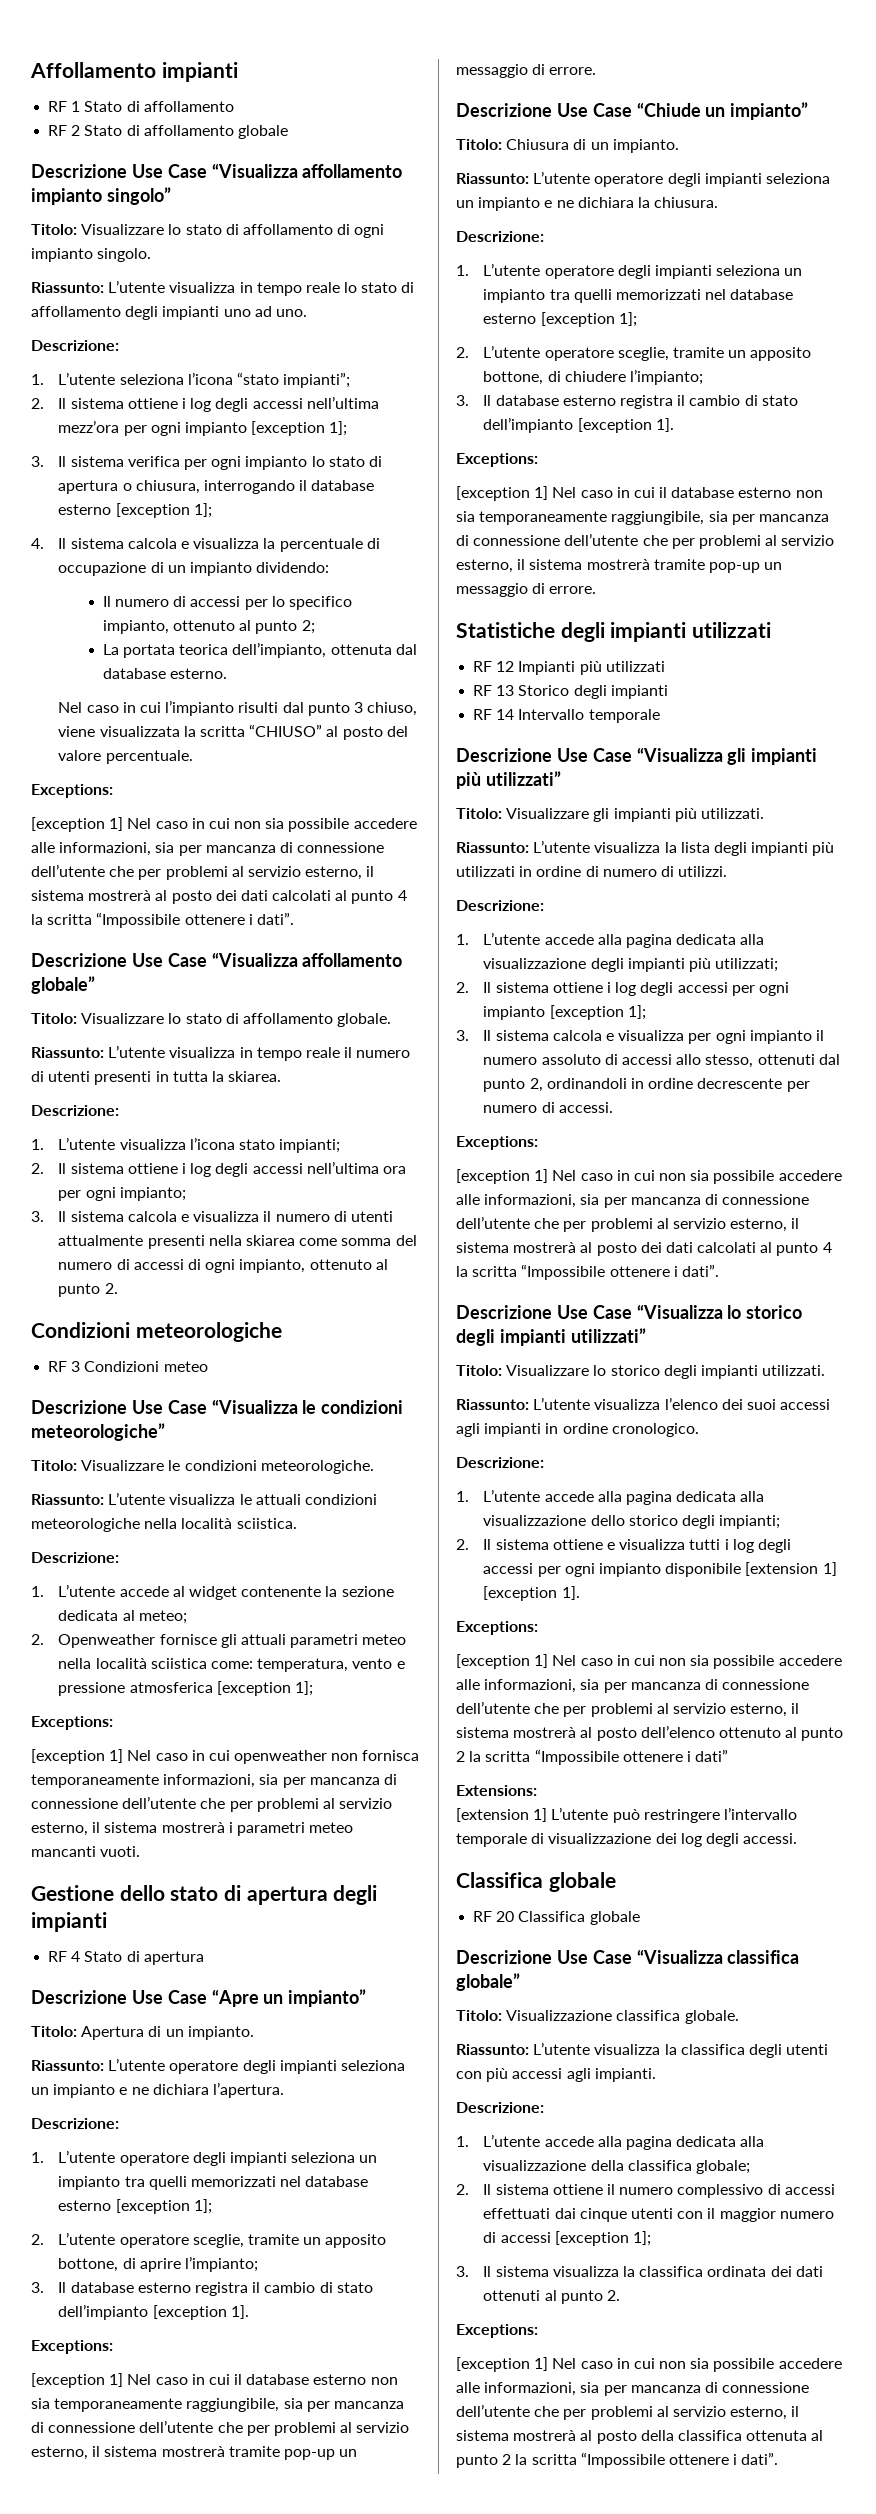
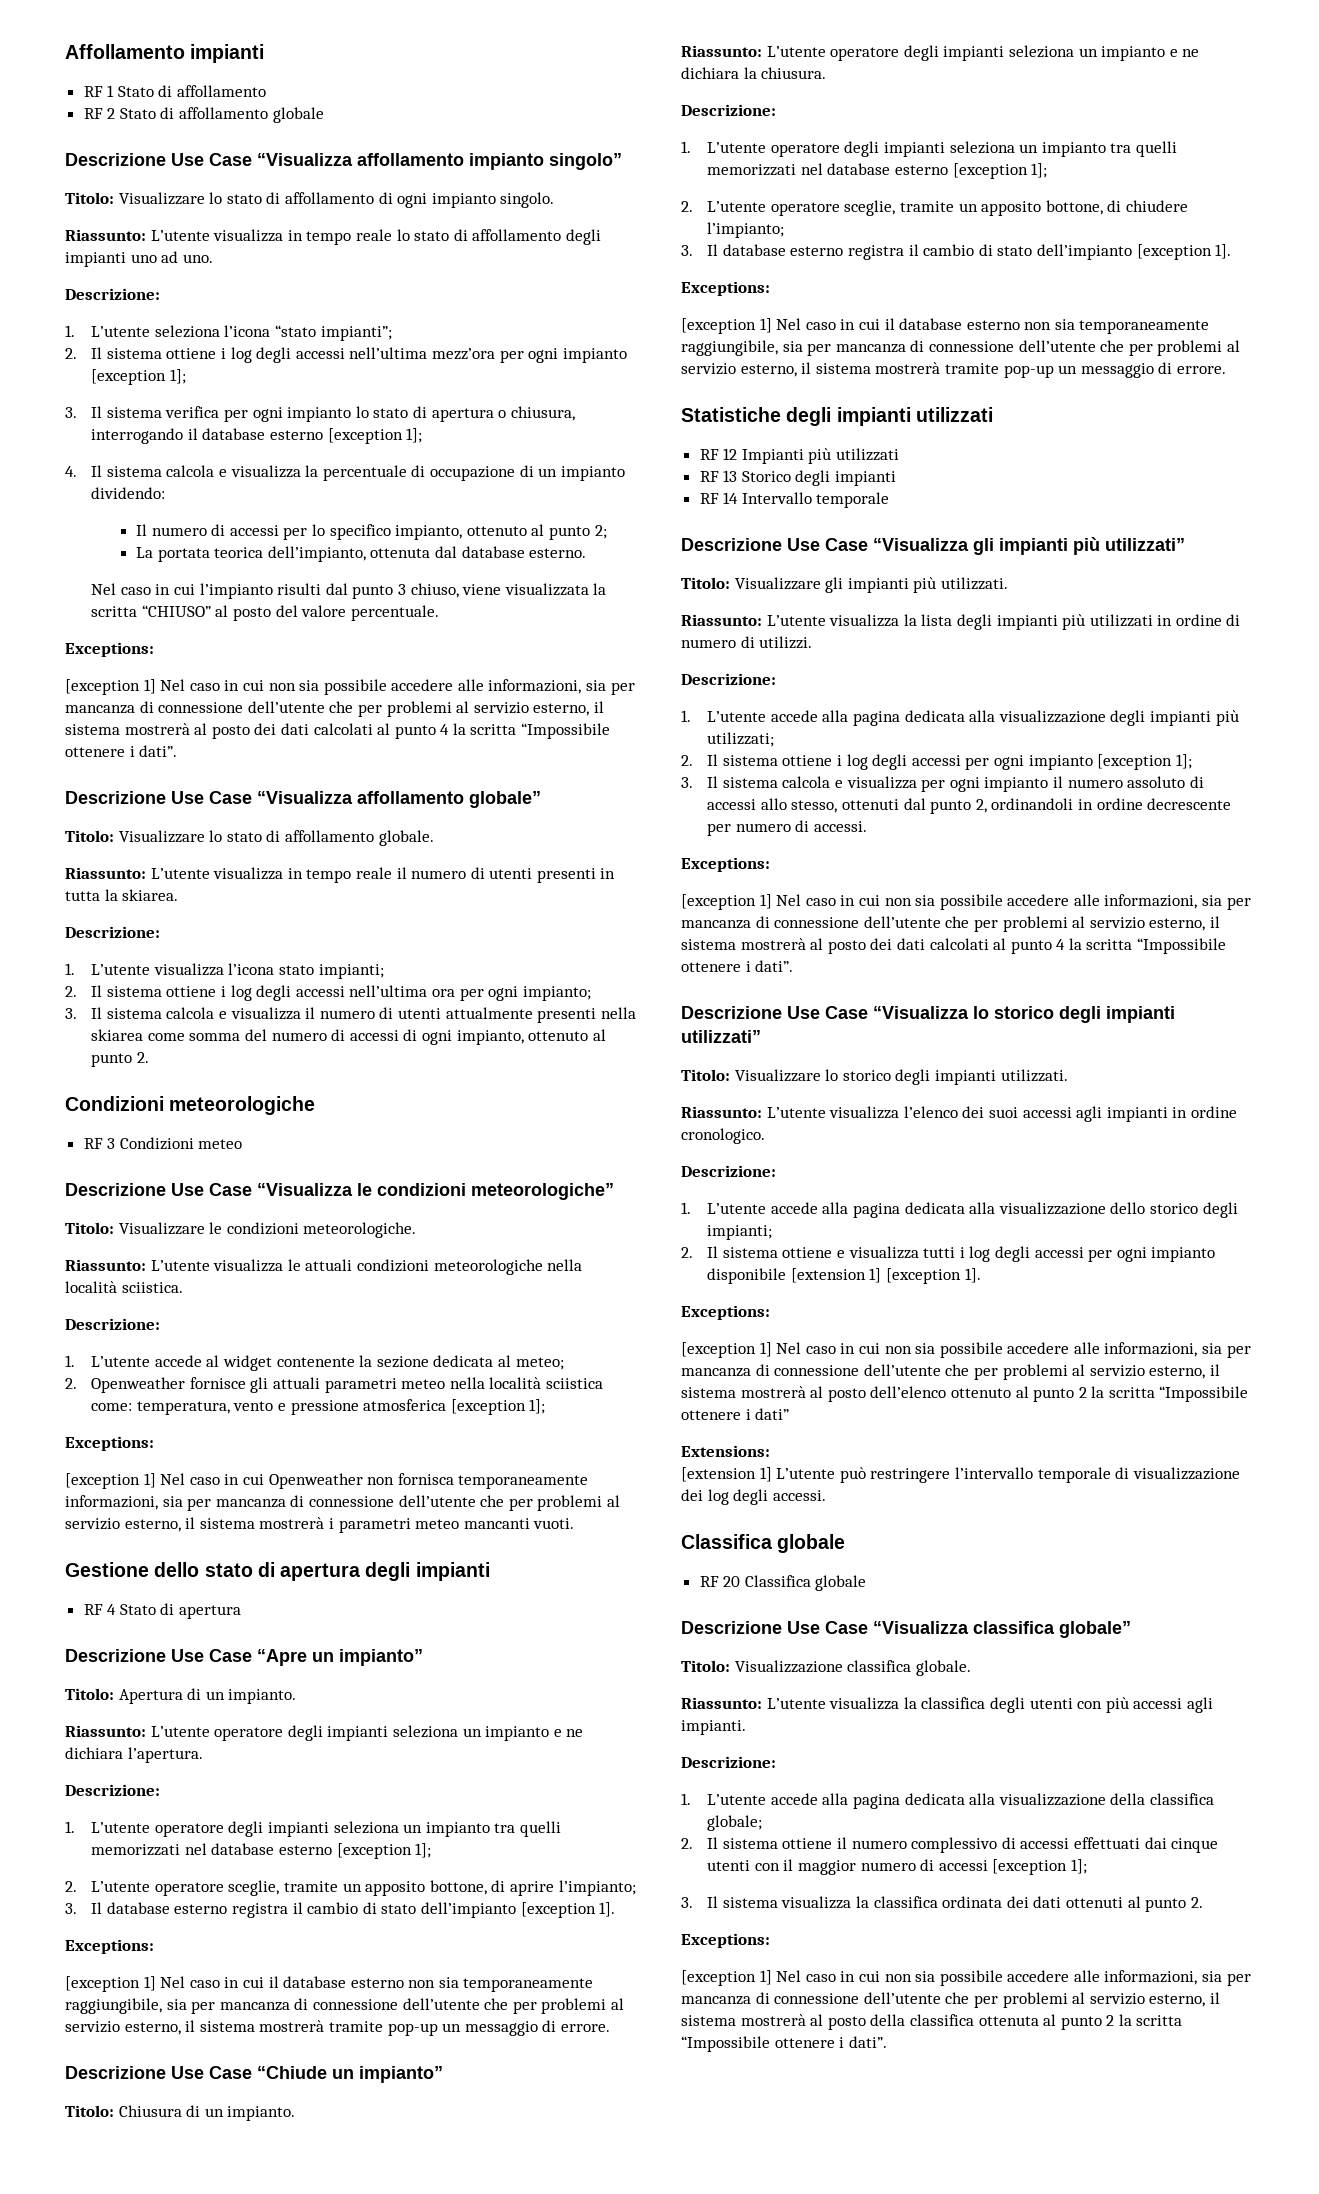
[234,1750,328,1764] openweather -> [268,1473,363,1489] Openweather

